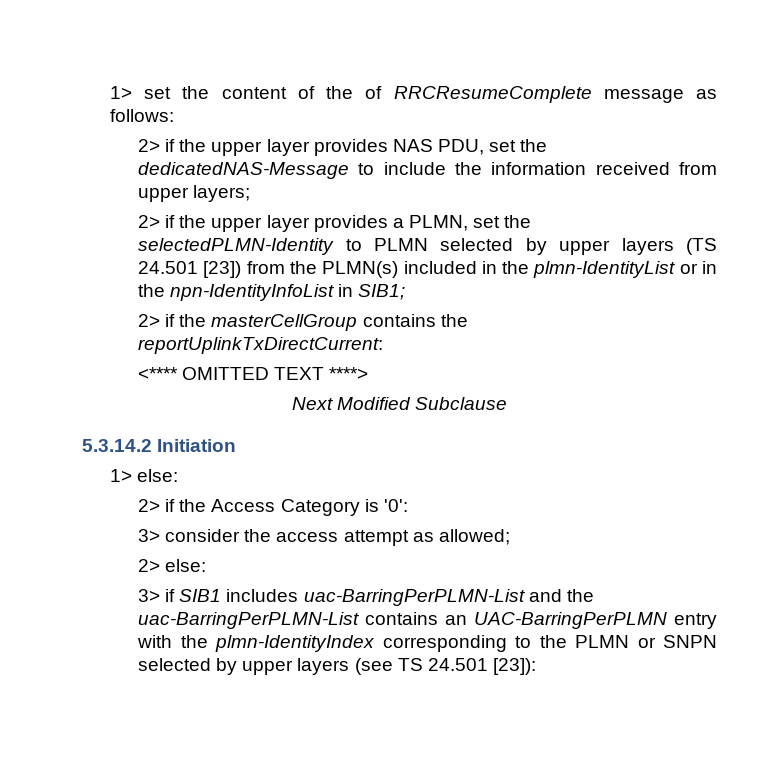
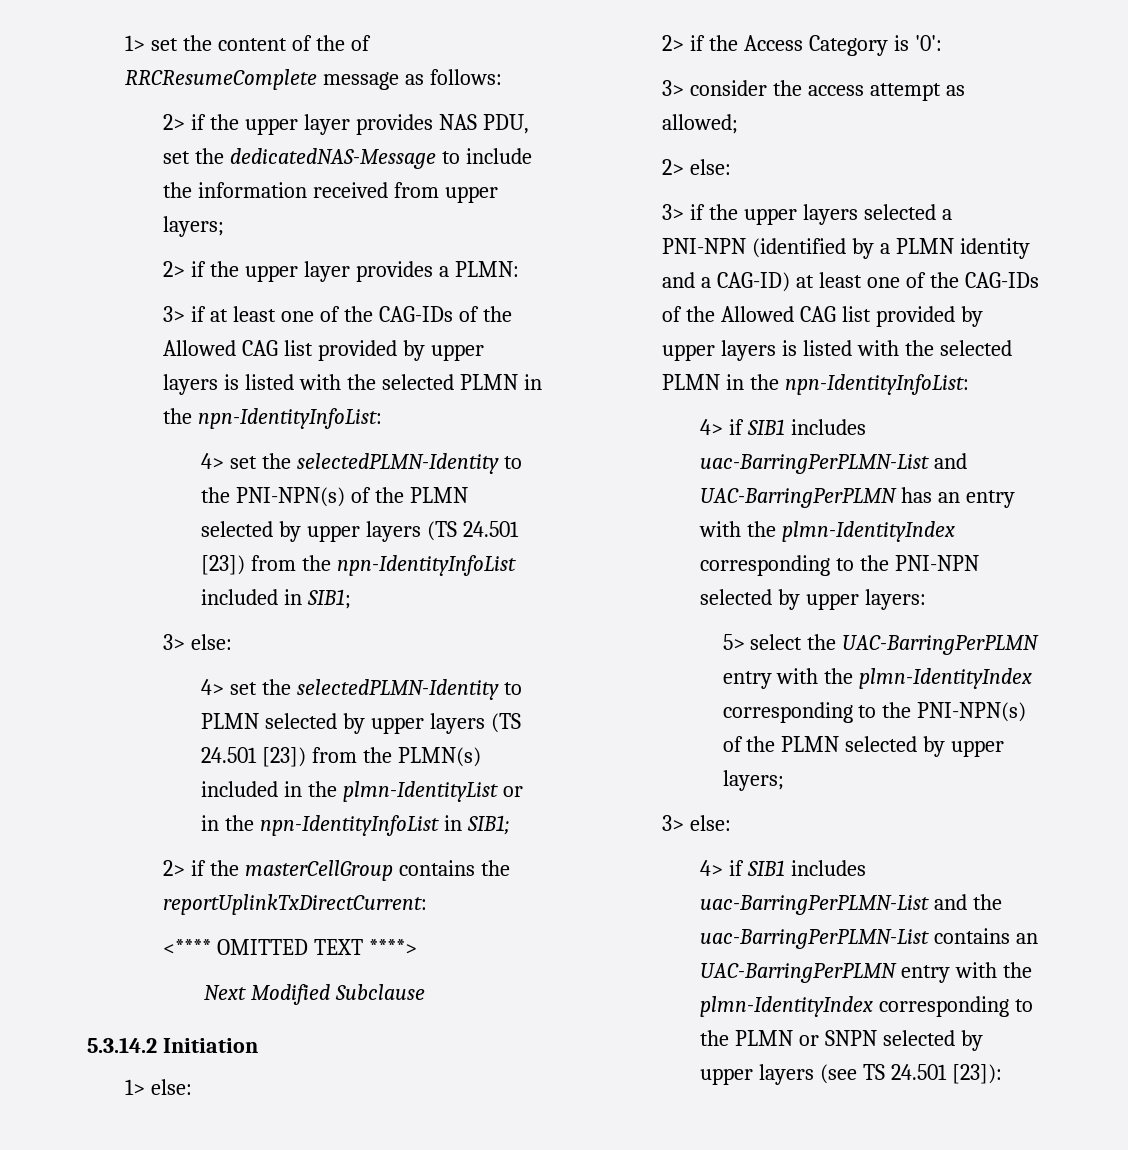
[408,215,468,231] PLMN, -> [454,261,519,277] [163,306,512,322] [163,340,484,361] [163,374,542,395] [163,408,382,429] [201,453,522,474] [201,487,468,507] [201,521,519,542] [201,555,516,576] [201,589,351,609] [163,634,232,650] [201,679,225,695] PLMN: // 3> if at least one of the CAG-IDs of the Allowed CAG list provided by upper layers is listed with the selected PLMN in the npn-IdentityInfoList: // 4> set the selectedPLMN-Identity to the PNI-NPN(s) of the PLMN selected by upper layers (TS 24.501 [23]) from the npn-IdentityInfoList included in SIB1; // 3> else: // 4>
(176, 595) none -> [708,204,952,225] [662,238,1030,259] [662,272,1039,292] [662,306,983,327] [662,340,1012,361] [662,374,969,395] [700,419,866,435] [700,453,967,474] [700,487,1015,508] [699,521,955,542] [700,555,979,576] [700,589,926,610] [722,634,1040,655] [722,668,1033,689] [722,702,1027,723] [722,736,1005,757] [722,770,784,791] [662,815,731,831] [700,860,744,876] the upper layers selected a PNI-NPN (identified by a PLMN identity and a CAG-ID) at least one of the CAG-IDs of the Allowed CAG list provided by upper layers is listed with the selected PLMN in the npn-IdentityInfoList: // 4> if SIB1 includes uac-BarringPerPLMN-List and UAC-BarringPerPLMN has an entry with the plmn-IdentityIndex corresponding to the PNI-NPN selected by upper layers: // 5> select the UAC-BarringPerPLMN entry with the plmn-IdentityIndex corresponding to the PNI-NPN(s) of the PLMN selected by upper layers; // 3> else: // 4> if

